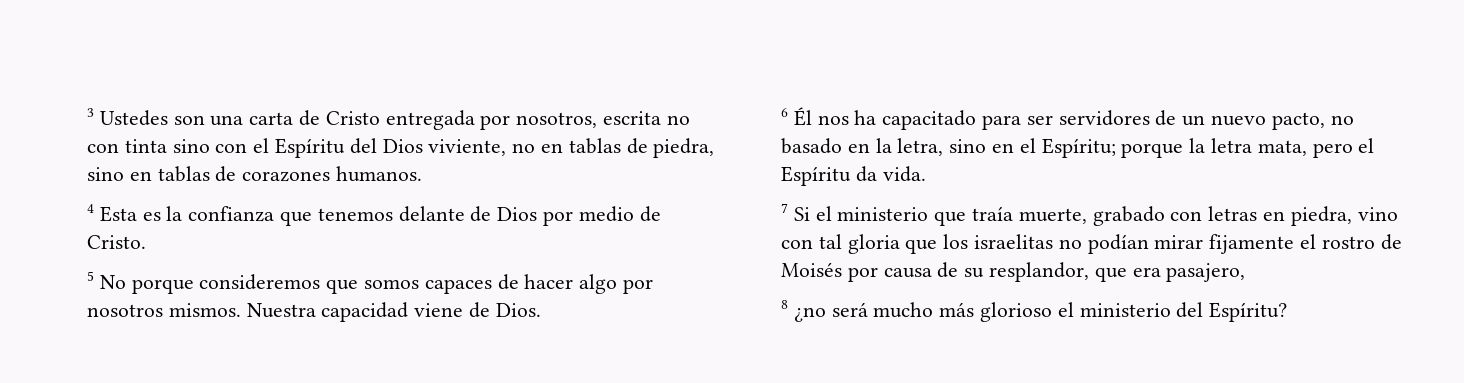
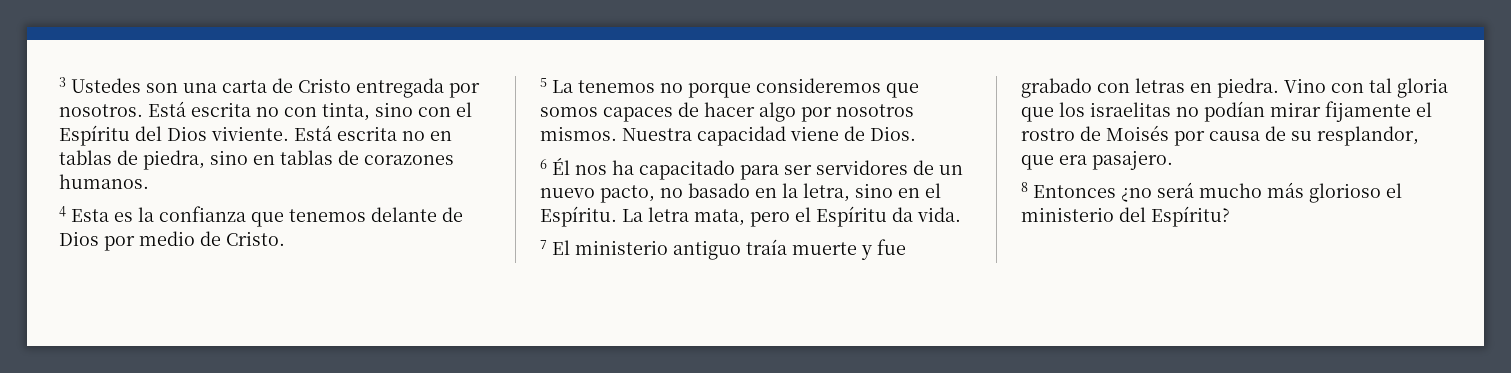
[516,112,598,128] nosotros, -> [59,101,186,117] nosotros. Está
[124,139,167,153] tinta -> [322,102,370,121] tinta,
[428,139,507,156] viviente, -> [211,125,397,141] viviente. Está escrita
[99,275,126,289] No -> [552,80,683,93] La tenemos no
[1041,138,1206,158] Espíritu; porque la -> [540,206,643,227] Espíritu. La
[793,206,1087,226] Si el ministerio que traía muerte, -> [552,239,906,260] El ministerio antiguo traía muerte y fue
[1290,206,1398,226] piedra, vino -> [1217,78,1326,98] piedra. Vino
[1166,263,1246,282] pasajero, -> [1092,150,1173,170] pasajero.
(788, 304) none -> [1033,185,1116,198] Entonces

